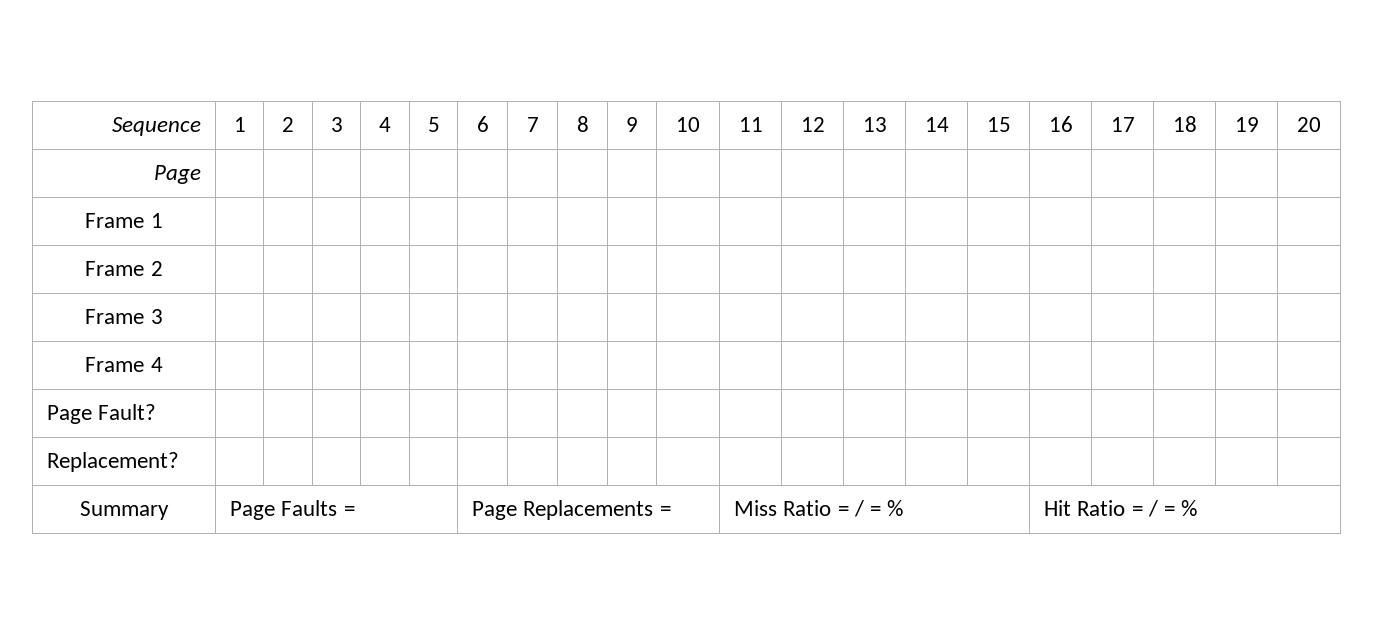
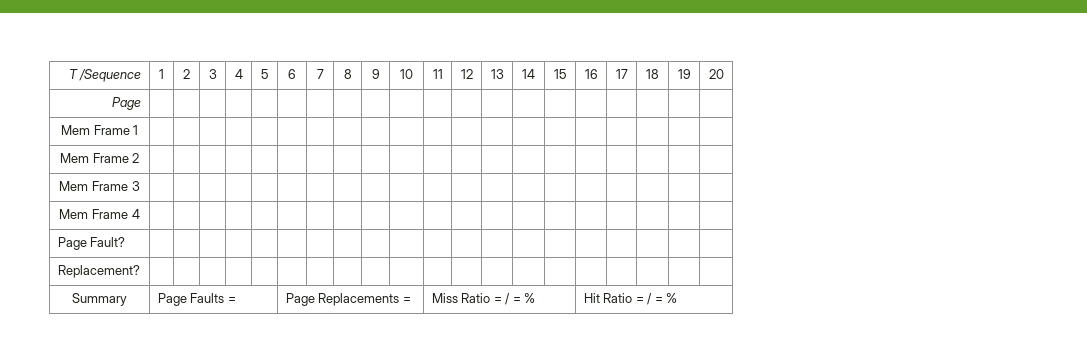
[111,117,201,136] Sequence -> [68,69,142,82] T /Sequence
(201, 174) none -> [60,125,90,135] Mem
(163, 220) none -> [59,153,89,163] Mem
(163, 268) none -> [59,181,89,191] Mem
(163, 316) none -> [59,209,89,219] Mem

